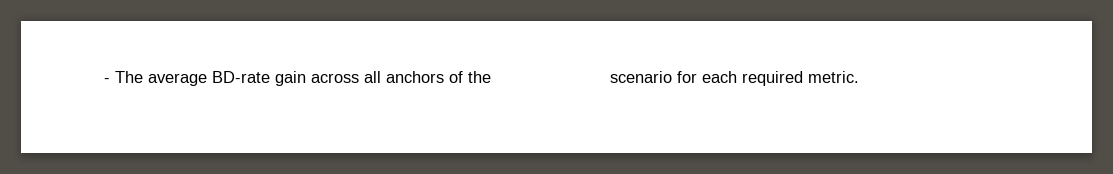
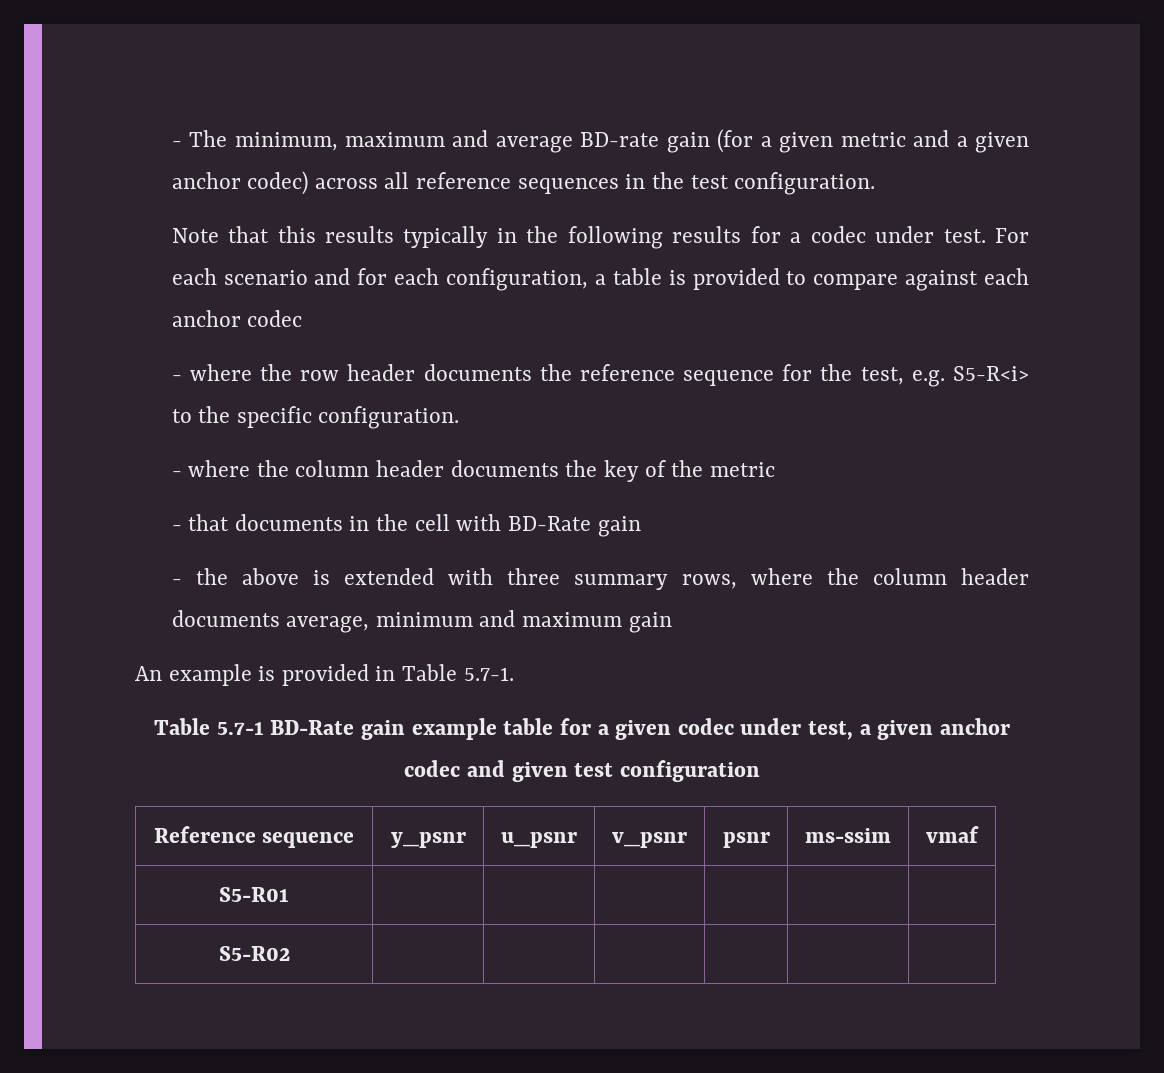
[147,71,859,86] average BD-rate gain across all anchors of the scenario for each required metric. -> [234,129,1030,153] [171,171,876,195] [171,226,1030,249] [171,268,1029,291] [171,310,303,327] [171,364,1030,387] [171,406,460,429] [171,460,775,482] [171,514,641,537] [171,568,1030,590] [171,610,672,633] [135,664,514,686] [154,718,1010,740] [404,760,760,782] [153,826,355,848] [390,832,466,848] [501,832,577,848] [612,832,687,848] [722,832,770,848] [805,828,891,843] [926,826,979,843] [219,887,289,902] [218,946,290,961] minimum, maximum and average BD-rate gain (for a given metric and a given anchor codec) across all reference sequences in the test configuration. // Note that this results typically in the following results for a codec under test. For each scenario and for each configuration, a table is provided to compare against each anchor codec // - where the row header documents the reference sequence for the test, e.g. S5-R<i> to the specific configuration. // - where the column header documents the key of the metric // - that documents in the cell with BD-Rate gain // - the above is extended with three summary rows, where the column header documents average, minimum and maximum gain // An example is provided in Table 5.7-1. // Table 5.7-1 BD-Rate gain example table for a given codec under test, a given anchor codec and given test configuration // Reference sequence | y_psnr | u_psnr | v_psnr | psnr | ms-ssim | vmaf // S5-R01 | | | | | | // S5-R02 | | | | | |

